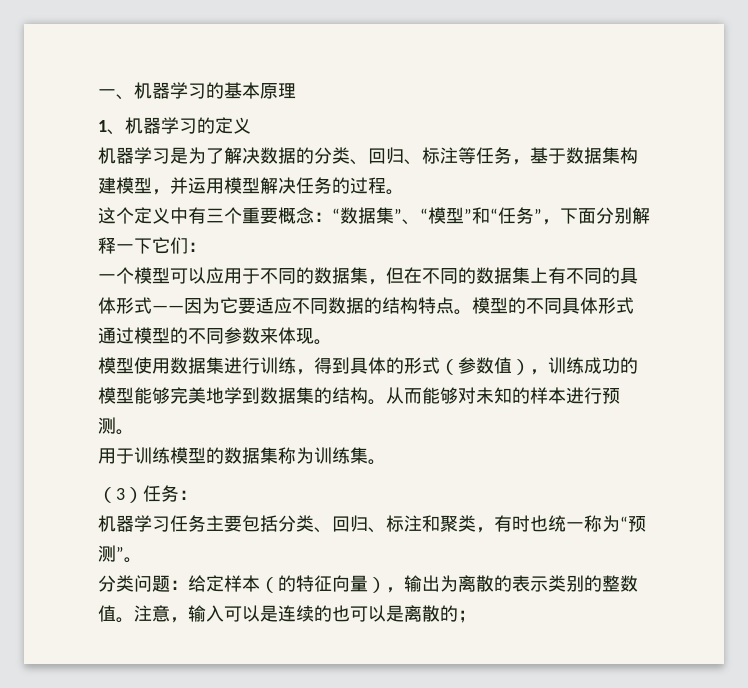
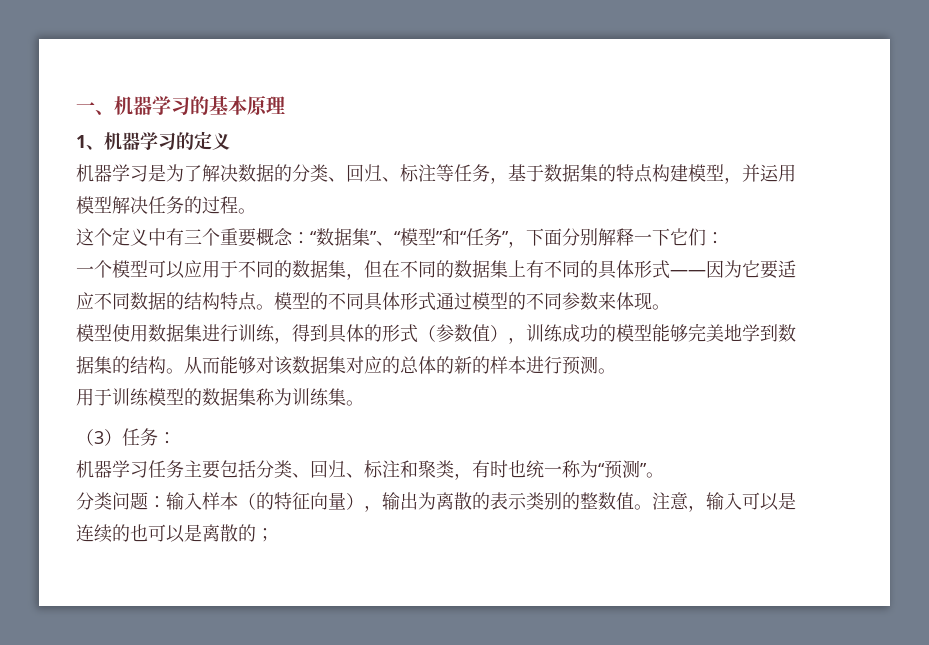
(620, 155) none -> [598,164,653,183] 的特点
[476,387,512,404] 未知 -> [274,356,472,375] 该数据集对应的总体的新
[188,575,224,592] 给定 -> [166,492,202,510] 输入

